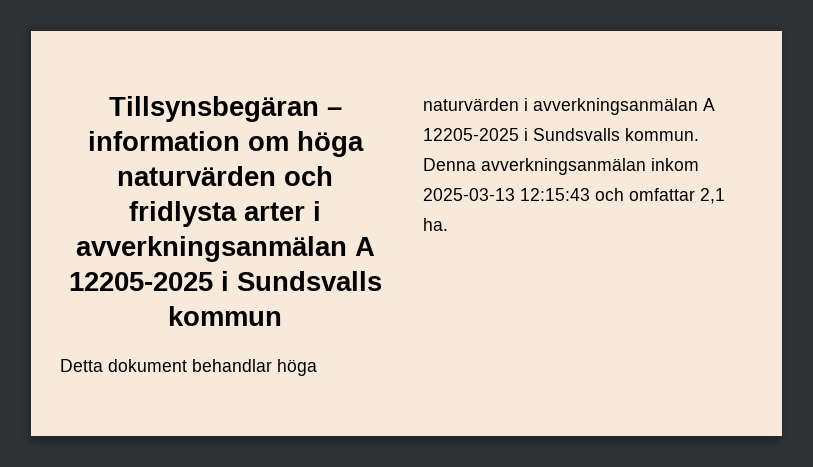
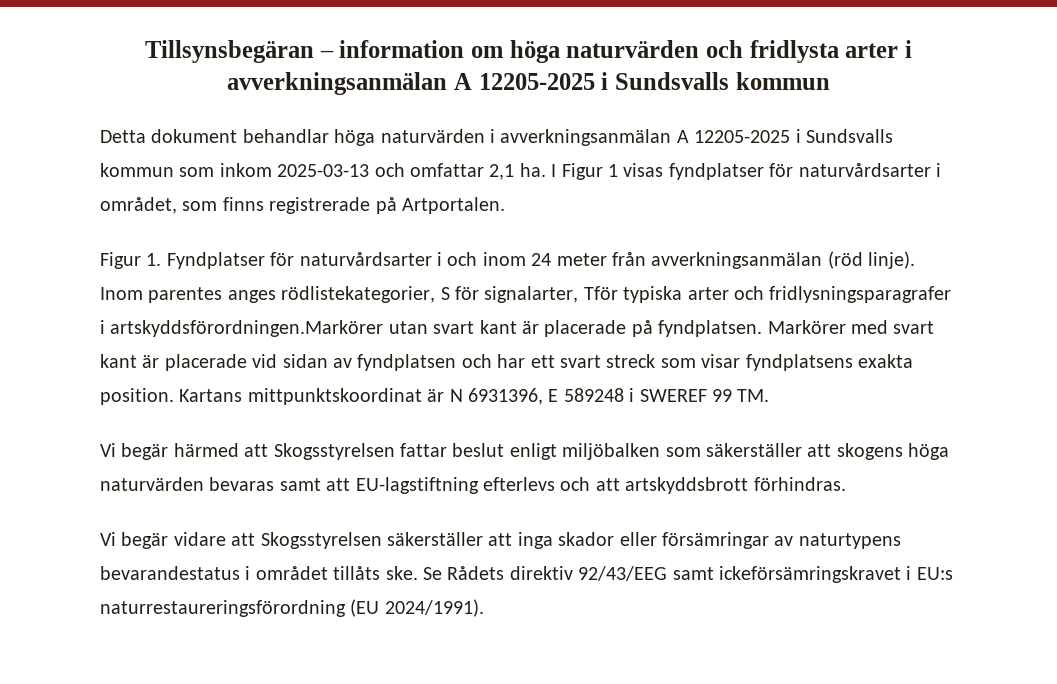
[625,128,699,141] [423,158,646,175] kommun. Denna avverkningsanmälan -> [100,163,215,177] kommun som
[520,188,590,201] 12:15:43 -> (370, 170) none
(448, 224) none -> [551,163,941,180] [100,197,505,214] [100,251,916,269] [100,286,952,303] [100,320,935,337] [100,354,913,371] [100,388,770,405] [100,443,950,460] [100,477,846,494] [100,532,901,549] [100,566,953,583] [100,599,484,617] I Figur 1 visas fyndplatser för naturvårdsarter i området, som finns registrerade på Artportalen. // Figur 1. Fyndplatser för naturvårdsarter i och inom 24 meter från avverkningsanmälan (röd linje). Inom parentes anges rödlistekategorier, S för signalarter, Tför typiska arter och fridlysningsparagrafer i artskyddsförordningen.Markörer utan svart kant är placerade på fyndplatsen. Markörer med svart kant är placerade vid sidan av fyndplatsen och har ett svart streck som visar fyndplatsens exakta position. Kartans mittpunktskoordinat är N 6931396, E 589248 i SWEREF 99 TM. // Vi begär härmed att Skogsstyrelsen fattar beslut enligt miljöbalken som säkerställer att skogens höga naturvärden bevaras samt att EU-lagstiftning efterlevs och att artskyddsbrott förhindras. // Vi begär vidare att Skogsstyrelsen säkerställer att inga skador eller försämringar av naturtypens bevarandestatus i området tillåts ske. Se Rådets direktiv 92/43/EEG samt ickeförsämringskravet i EU:s naturrestaureringsförordning (EU 2024/1991).

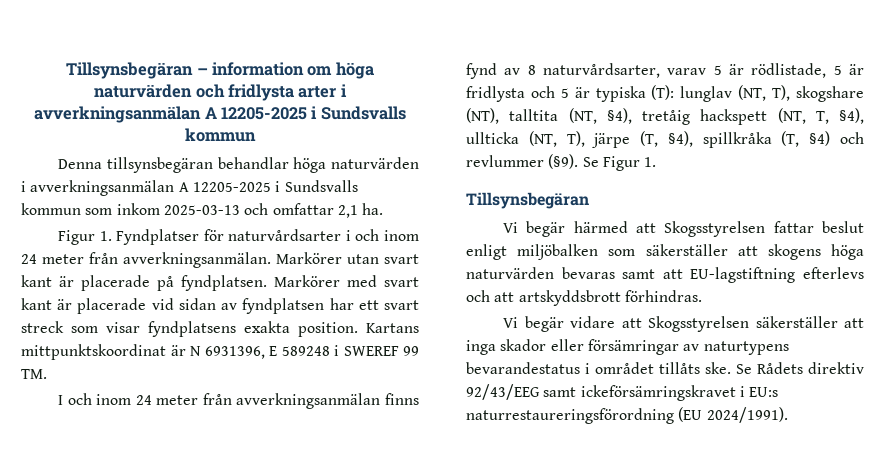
[100,129,238,143] Detta dokument -> [58,157,213,173] Denna tillsynsbegäran
[551,163,941,180] [100,197,505,214] I Figur 1 visas fyndplatser för naturvårdsarter i området, som finns registrerade på Artportalen. -> (384, 209) none
[651,251,916,269] [100,286,952,303] [100,320,384,337] avverkningsanmälan (röd linje). Inom parentes anges rödlistekategorier, S för signalarter, Tför typiska arter och fridlysningsparagrafer i artskyddsförordningen.Markörer -> [123,252,342,268] avverkningsanmälan. Markörer
[461,354,492,368] och -> (325, 306) none
(770, 395) none -> [58,393,419,409] [466,63,864,79] [466,85,864,102] [466,108,864,125] [466,131,864,148] [466,154,657,171] [466,192,589,209] // I och inom 24 meter från avverkningsanmälan finns fynd av 8 naturvårdsarter, varav 5 är rödlistade, 5 är fridlysta och 5 är typiska (T): lunglav (NT, T), skogshare (NT), talltita (NT, §4), tretåig hackspett (NT, T, §4), ullticka (NT, T), järpe (T, §4), spillkråka (T, §4) och revlummer (§9). Se Figur 1. // Tillsynsbegäran

